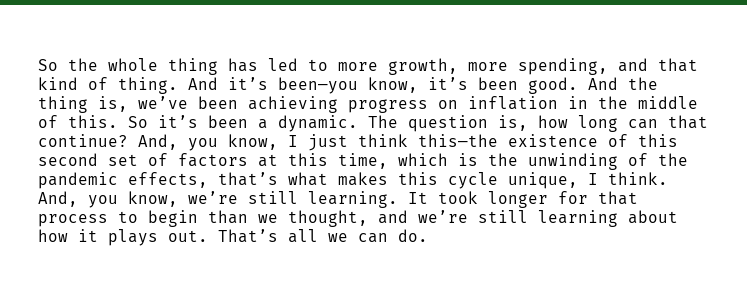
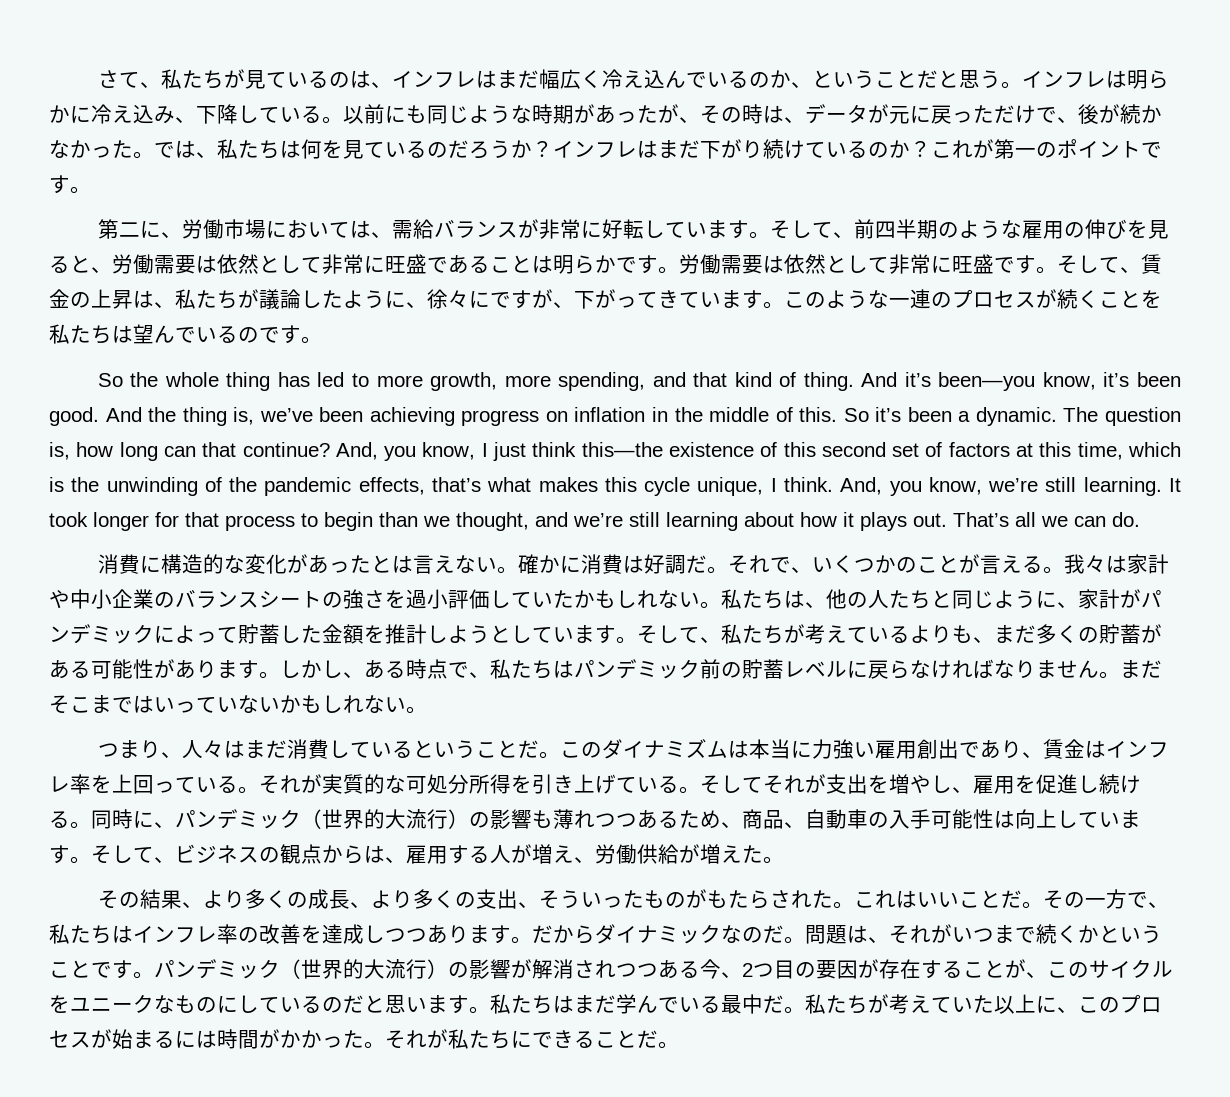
(38, 65) none -> [97,69,1169,89] [49,104,1162,124] [49,139,1162,159] [49,175,91,194] [97,219,1169,239] [49,254,1162,274] [49,289,1162,309] [49,324,322,344] さて、私たちが見ているのは、インフレはまだ幅広く冷え込んでいるのか、ということだと思う。インフレは明らかに冷え込み、下降している。以前にも同じような時期があったが、その時は、データが元に戻っただけで、後が続かなかった。では、私たちは何を見ているのだろうか？インフレはまだ下がり続けているのか？これが第一のポイントです。 // 第二に、労働市場においては、需給バランスが非常に好転しています。そして、前四半期のような雇用の伸びを見ると、労働需要は依然として非常に旺盛であることは明らかです。労働需要は依然として非常に旺盛です。そして、賃金の上昇は、私たちが議論したように、徐々にですが、下がってきています。このような一連のプロセスが続くことを私たちは望んでいるのです。 //
(428, 235) none -> [97,554,1169,574] [49,589,1162,609] [49,624,1162,644] [49,659,1162,679] [49,695,427,714] [97,739,1169,759] [49,774,1141,794] [49,809,1141,829] [49,844,784,864] [97,889,1169,909] [49,924,1162,944] [49,959,1173,979] [49,994,1162,1014] [49,1029,679,1049] // 消費に構造的な変化があったとは言えない。確かに消費は好調だ。それで、いくつかのことが言える。我々は家計や中小企業のバランスシートの強さを過小評価していたかもしれない。私たちは、他の人たちと同じように、家計がパンデミックによって貯蓄した金額を推計しようとしています。そして、私たちが考えているよりも、まだ多くの貯蓄がある可能性があります。しかし、ある時点で、私たちはパンデミック前の貯蓄レベルに戻らなければなりません。まだそこまではいっていないかもしれない。 // つまり、人々はまだ消費しているということだ。このダイナミズムは本当に力強い雇用創出であり、賃金はインフレ率を上回っている。それが実質的な可処分所得を引き上げている。そしてそれが支出を増やし、雇用を促進し続ける。同時に、パンデミック（世界的大流行）の影響も薄れつつあるため、商品、自動車の入手可能性は向上しています。そして、ビジネスの観点からは、雇用する人が増え、労働供給が増えた。 // その結果、より多くの成長、より多くの支出、そういったものがもたらされた。これはいいことだ。その一方で、私たちはインフレ率の改善を達成しつつあります。だからダイナミックなのだ。問題は、それがいつまで続くかということです。パンデミック（世界的大流行）の影響が解消されつつある今、2つ目の要因が存在することが、このサイクルをユニークなものにしているのだと思います。私たちはまだ学んでいる最中だ。私たちが考えていた以上に、このプロセスが始まるには時間がかかった。それが私たちにできることだ。

